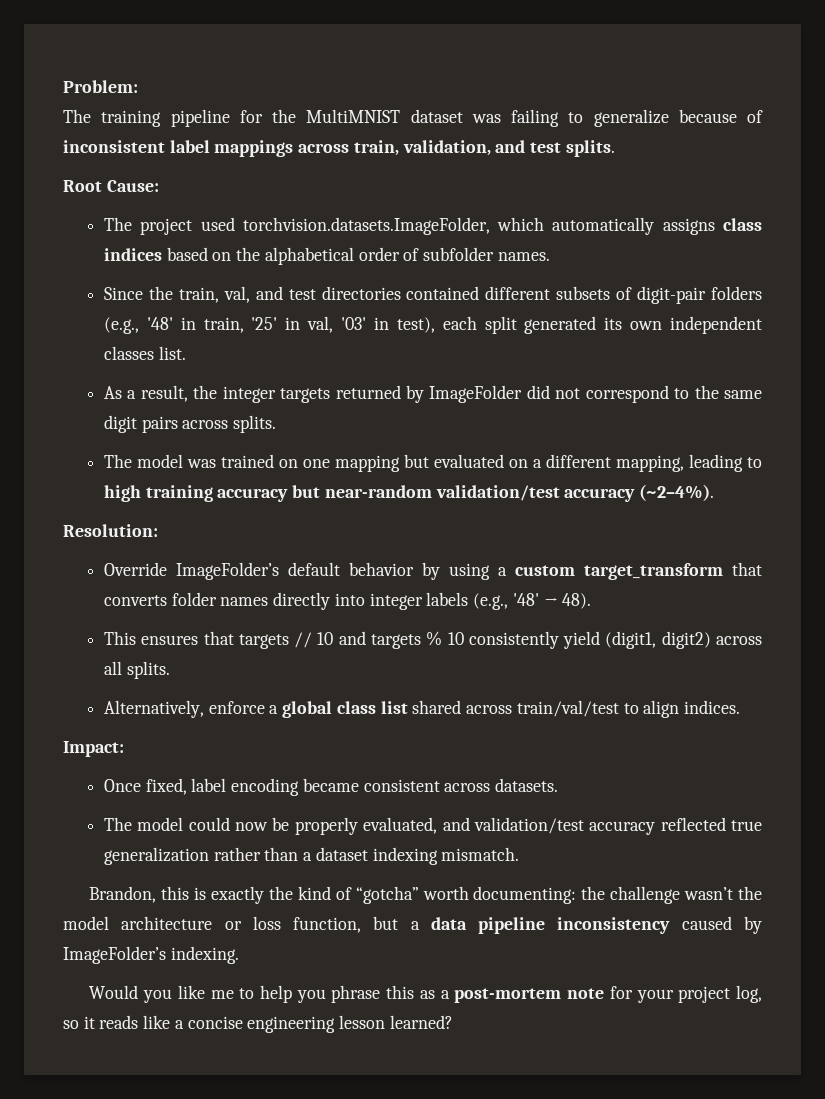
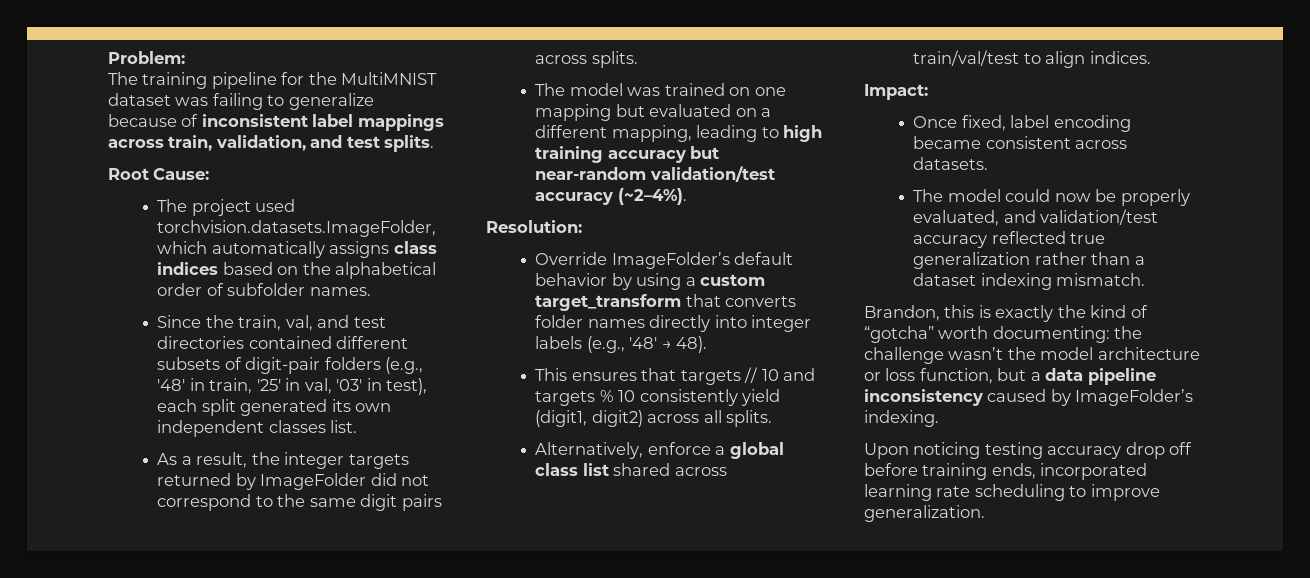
[89,985,762,1003] [63,1015,453,1033] Would you like me to help you phrase this as a post-mortem note for your project log, so it reads like a concise engineering lesson learned? -> [864,442,1193,459] [864,463,1148,480] [864,484,1160,501] [864,505,985,522] Upon noticing testing accuracy drop off before training ends, incorporated learning rate scheduling to improve generalization.

